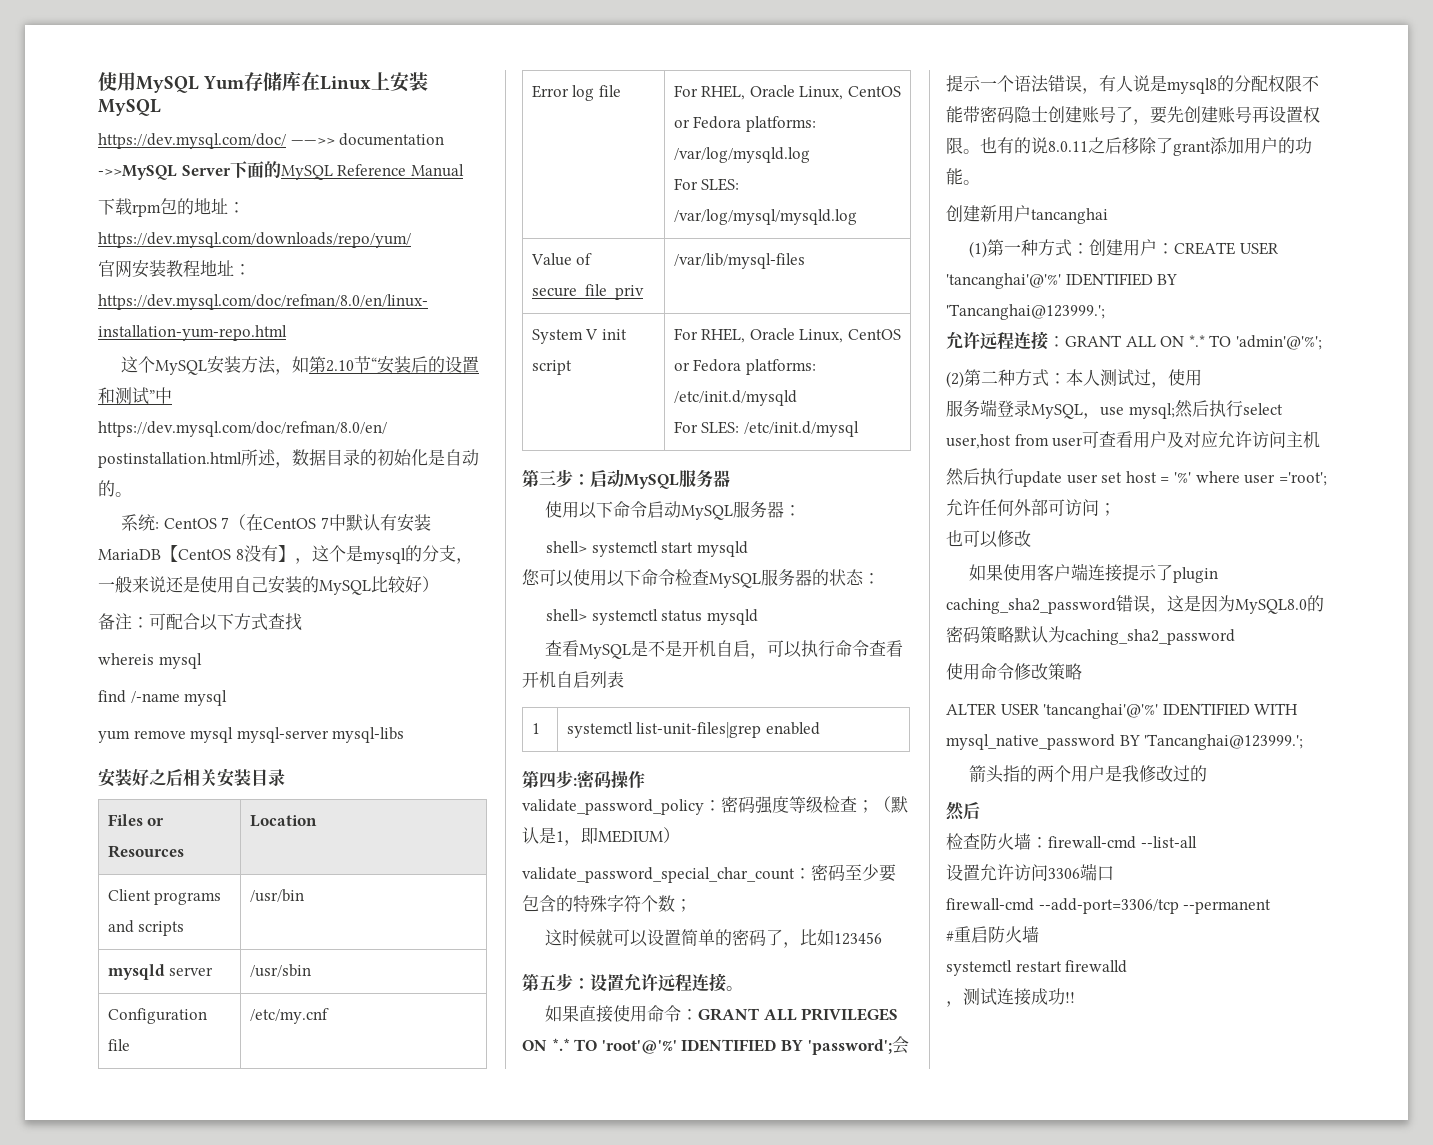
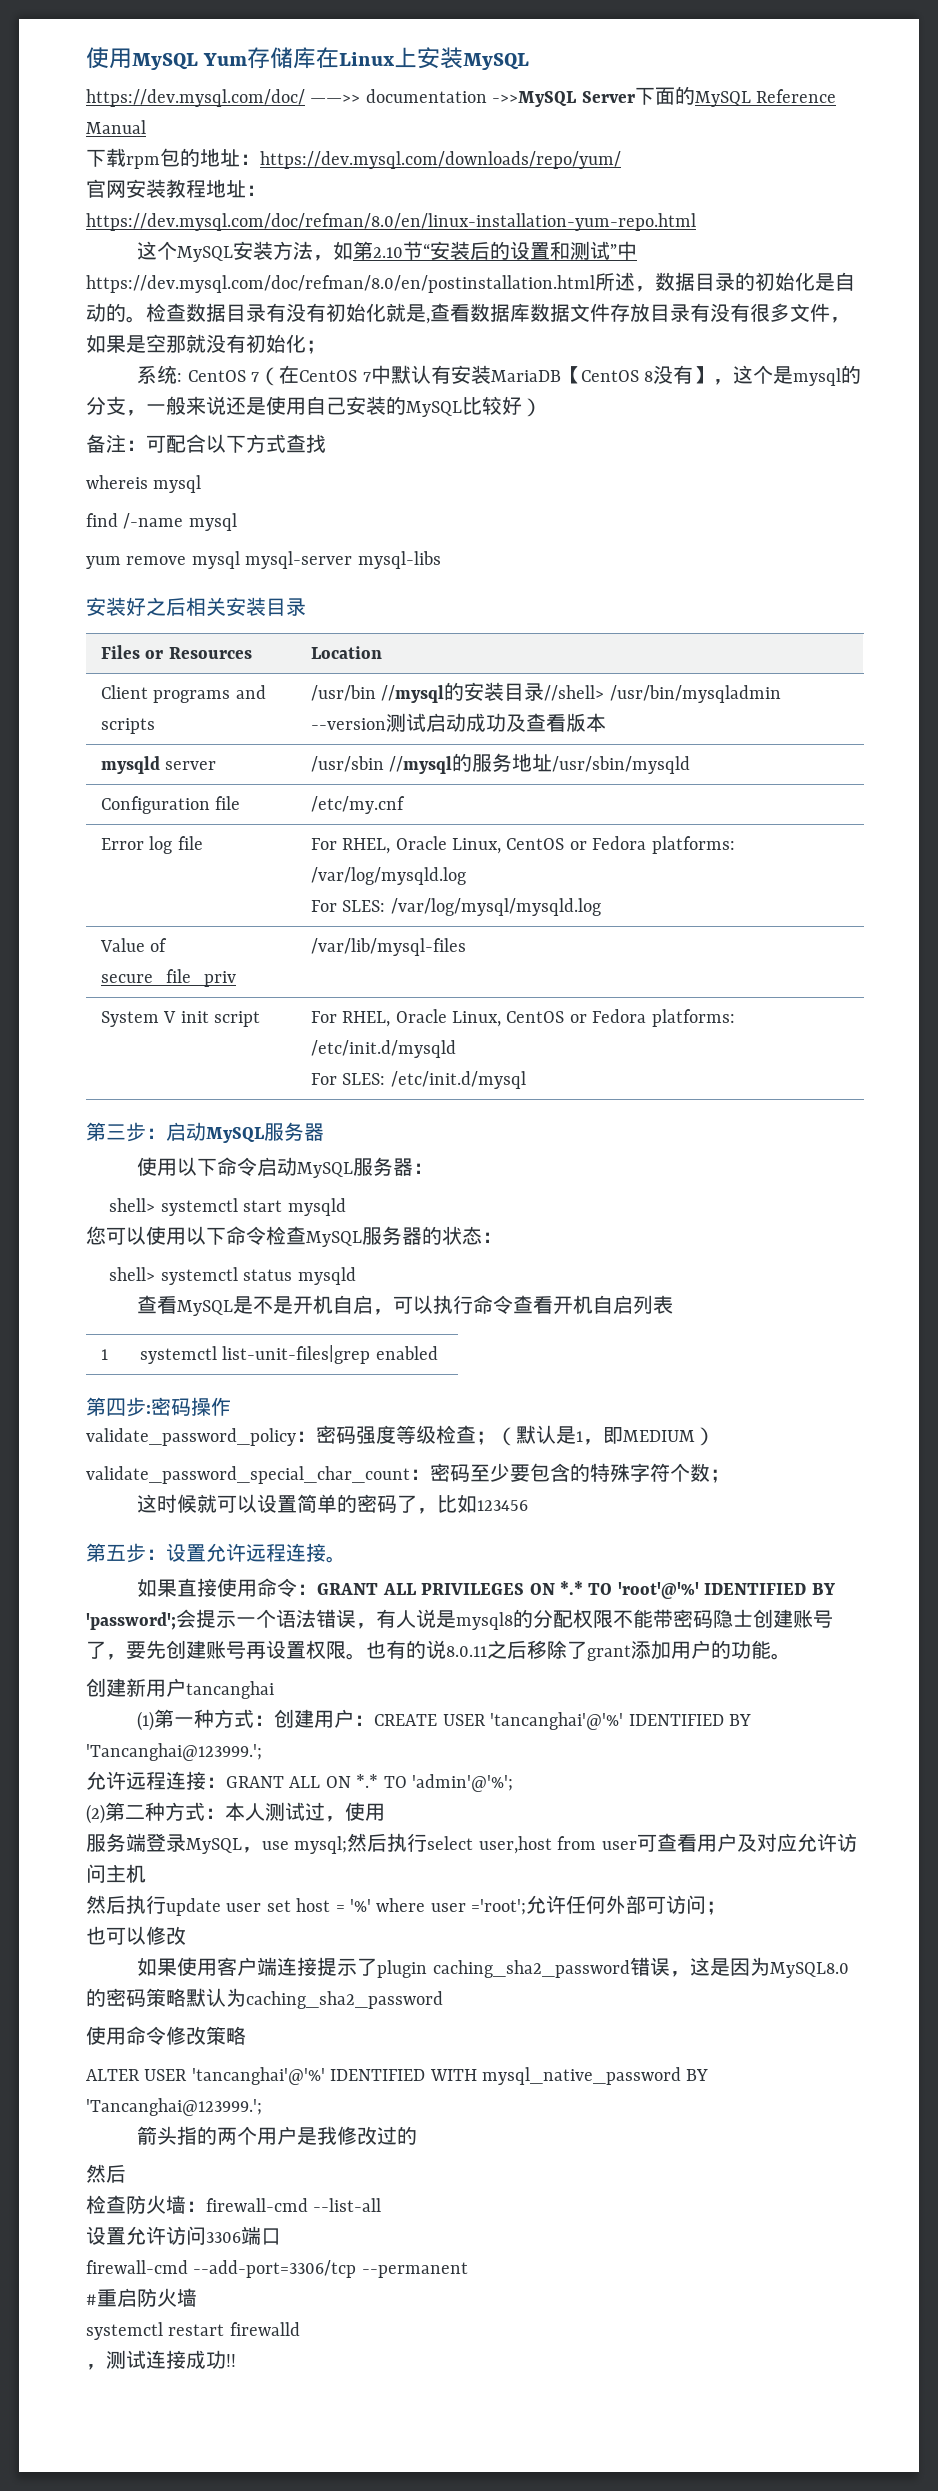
(132, 494) none -> [146,303,850,324] [86,334,326,354] 检查数据目录有没有初始化就是,查看数据库数据文件存放目录有没有很多文件，如果是空那就没有初始化；
(304, 895) none -> [381,682,781,703] [310,713,606,732] //mysql的安装目录//shell> /usr/bin/mysqladmin --version测试启动成功及查看版本
(311, 970) none -> [389,753,691,774] //mysql的服务地址/usr/sbin/mysqld

